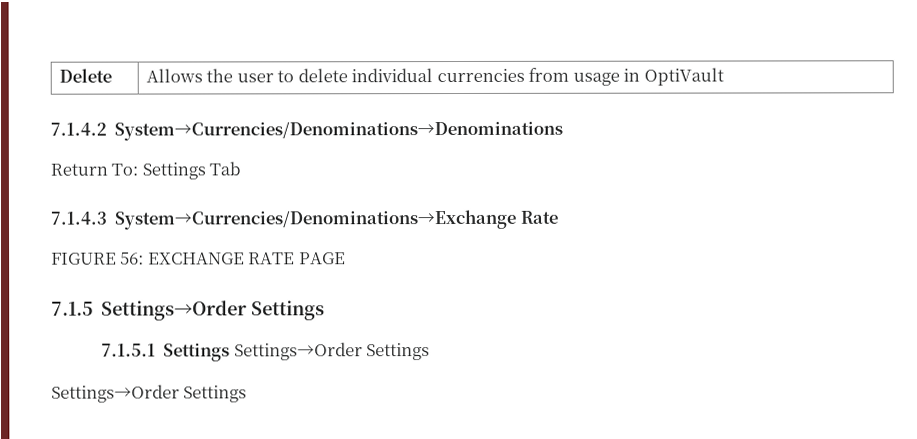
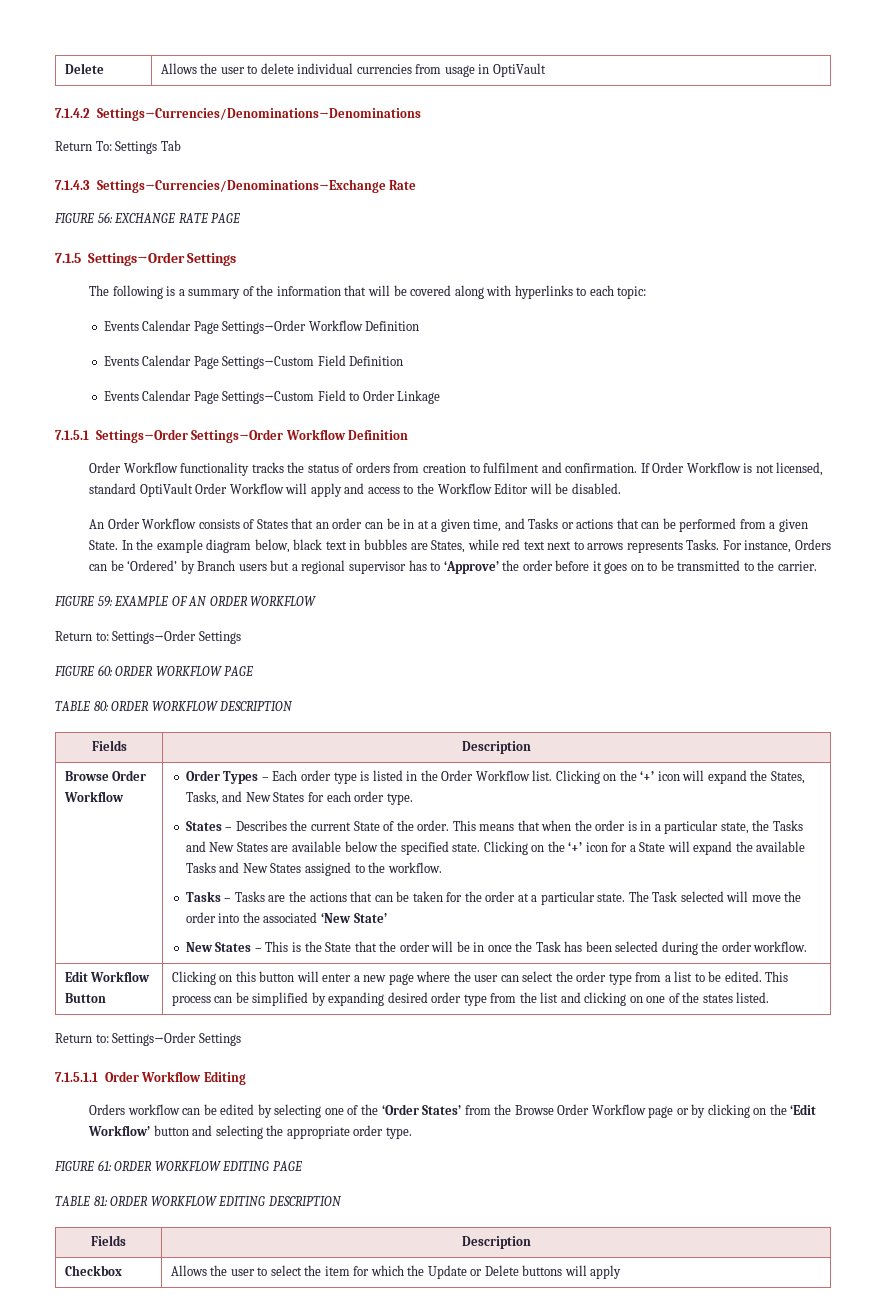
[114,120,564,141] System→Currencies/Denominations→Denominations -> [96,108,421,121] Settings→Currencies/Denominations→Denominations
[114,209,518,230] System→Currencies/Denominations→Exchange -> [96,179,386,193] Settings→Currencies/Denominations→Exchange
[101,342,431,362] [51,384,248,403] 7.1.5.1 Settings Settings→Order Settings // Settings→Order Settings -> [89,285,647,299] [103,320,420,334] [103,355,404,369] [103,390,441,404] [55,429,409,443] [89,462,824,476] [89,483,621,497] [89,518,808,532] [89,539,831,553] [89,560,817,574] [54,596,317,607] [55,630,241,644] [54,665,254,676] [55,701,294,711] [91,740,127,751] [462,741,531,754] [64,770,147,781] [63,791,124,802] [185,770,805,784] [185,791,413,805] [185,820,803,834] [185,841,806,855] [185,862,442,876] [185,891,802,905] [185,912,387,923] [185,941,808,955] [64,971,151,982] [64,993,106,1003] [171,971,789,985] [171,992,770,1006] [55,1032,241,1046] [55,1071,246,1085] [89,1104,817,1118] [88,1125,412,1139] [54,1160,302,1171] [55,1196,342,1206] [91,1235,126,1246] [461,1236,531,1249] [64,1265,122,1276] [170,1265,622,1279] The following is a summary of the information that will be covered along with hyperlinks to each topic: // Events Calendar Page Settings→Order Workflow Definition // Events Calendar Page Settings→Custom Field Definition // Events Calendar Page Settings→Custom Field to Order Linkage // 7.1.5.1 Settings→Order Settings→Order Workflow Definition // Order Workflow functionality tracks the status of orders from creation to fulfilment and confirmation. If Order Workflow is not licensed, standard OptiVault Order Workflow will apply and access to the Workflow Editor will be disabled. // An Order Workflow consists of States that an order can be in at a given time, and Tasks or actions that can be performed from a given State. In the example diagram below, black text in bubbles are States, while red text next to arrows represents Tasks. For instance, Orders can be ‘Ordered’ by Branch users but a regional supervisor has to ‘Approve’ the order before it goes on to be transmitted to the carrier. // FIGURE 59: EXAMPLE OF AN ORDER WORKFLOW // Return to: Settings→Order Settings // FIGURE 60: ORDER WORKFLOW PAGE // TABLE 80: ORDER WORKFLOW DESCRIPTION // Fields | Description // Browse Order Workflow | Order Types – Each order type is listed in the Order Workflow list. Clicking on the ‘+’ icon will expand the States, Tasks, and New States for each order type. // States – Describes the current State of the order. This means that when the order is in a particular state, the Tasks and New States are available below the specified state. Clicking on the ‘+’ icon for a State will expand the available Tasks and New States assigned to the workflow. // Tasks – Tasks are the actions that can be taken for the order at a particular state. The Task selected will move the order into the associated ‘New State’ // New States – This is the State that the order will be in once the Task has been selected during the order workflow. // Edit Workflow Button | Clicking on this button will enter a new page where the user can select the order type from a list to be edited. This process can be simplified by expanding desired order type from the list and clicking on one of the states listed. // Return to: Settings→Order Settings // 7.1.5.1.1 Order Workflow Editing // Orders workflow can be edited by selecting one of the ‘Order States’ from the Browse Order Workflow page or by clicking on the ‘Edit Workflow’ button and selecting the appropriate order type. // FIGURE 61: ORDER WORKFLOW EDITING PAGE // TABLE 81: ORDER WORKFLOW EDITING DESCRIPTION // Fields | Description // Checkbox | Allows the user to select the item for which the Update or Delete buttons will apply

